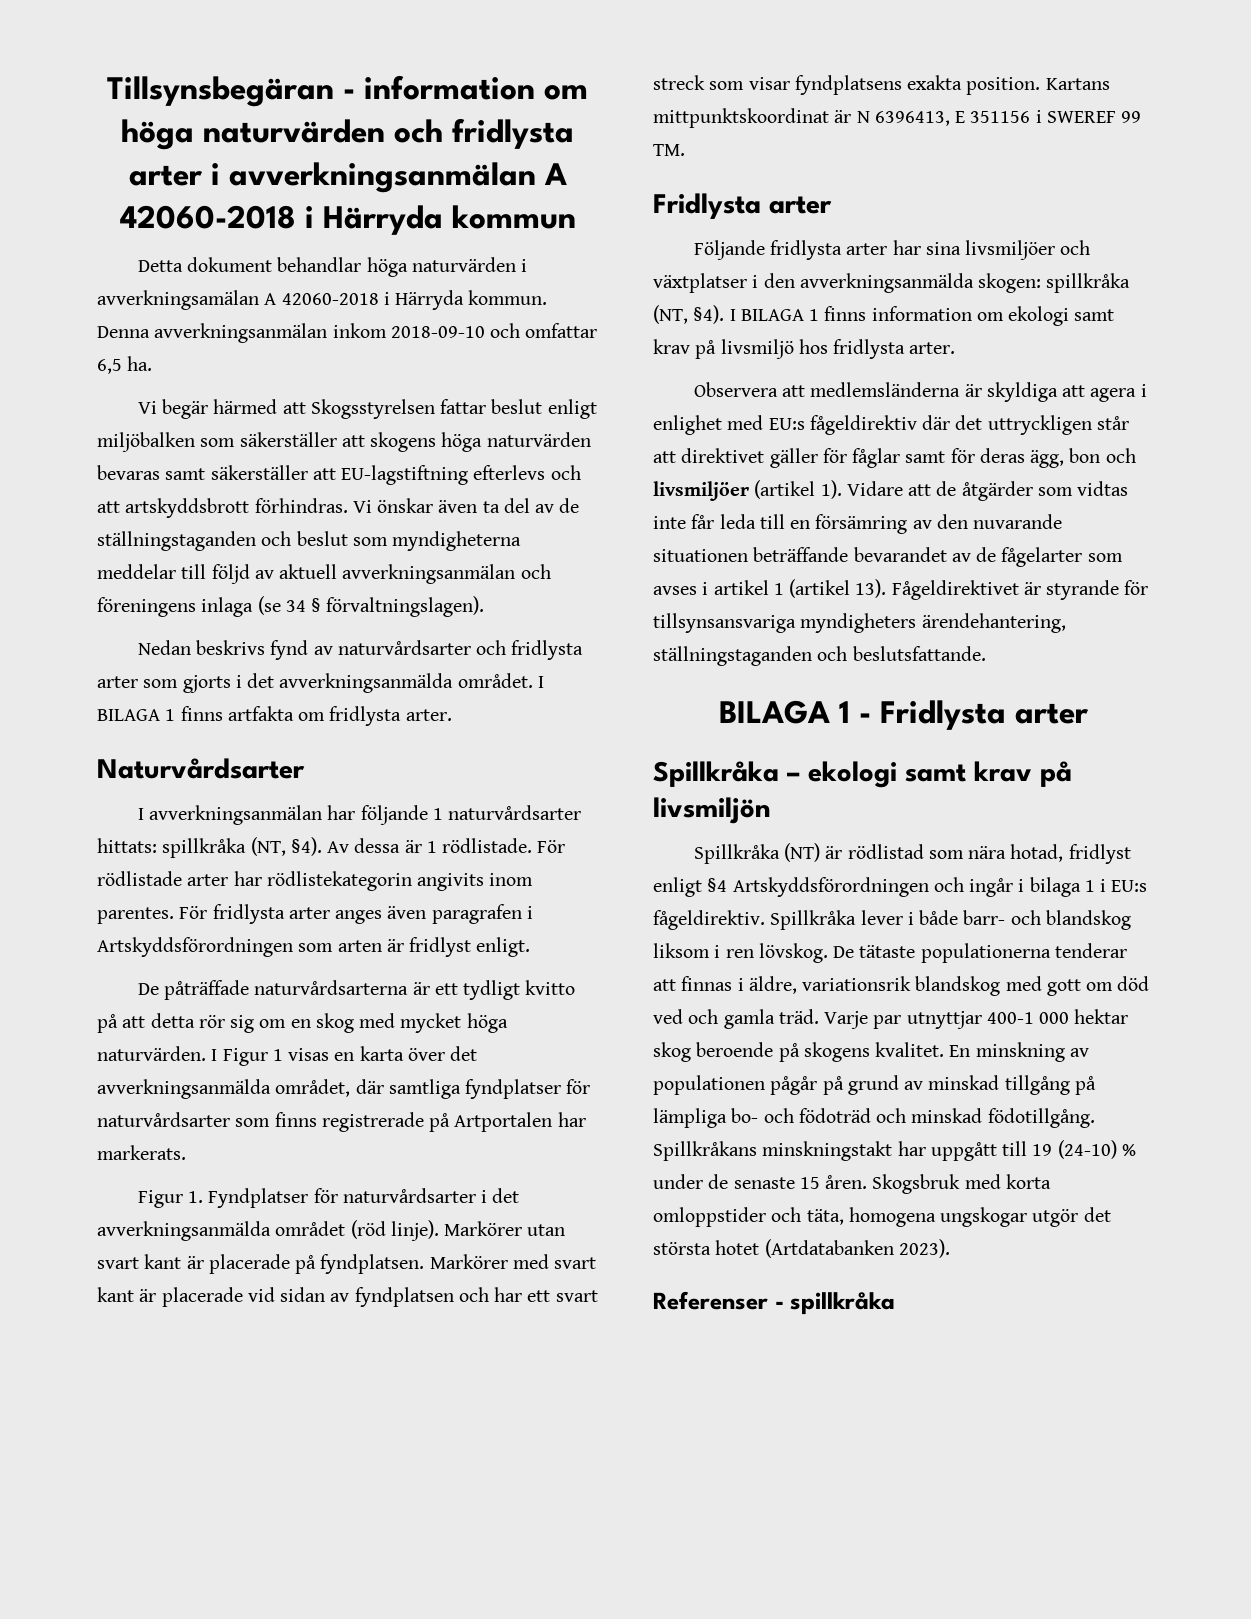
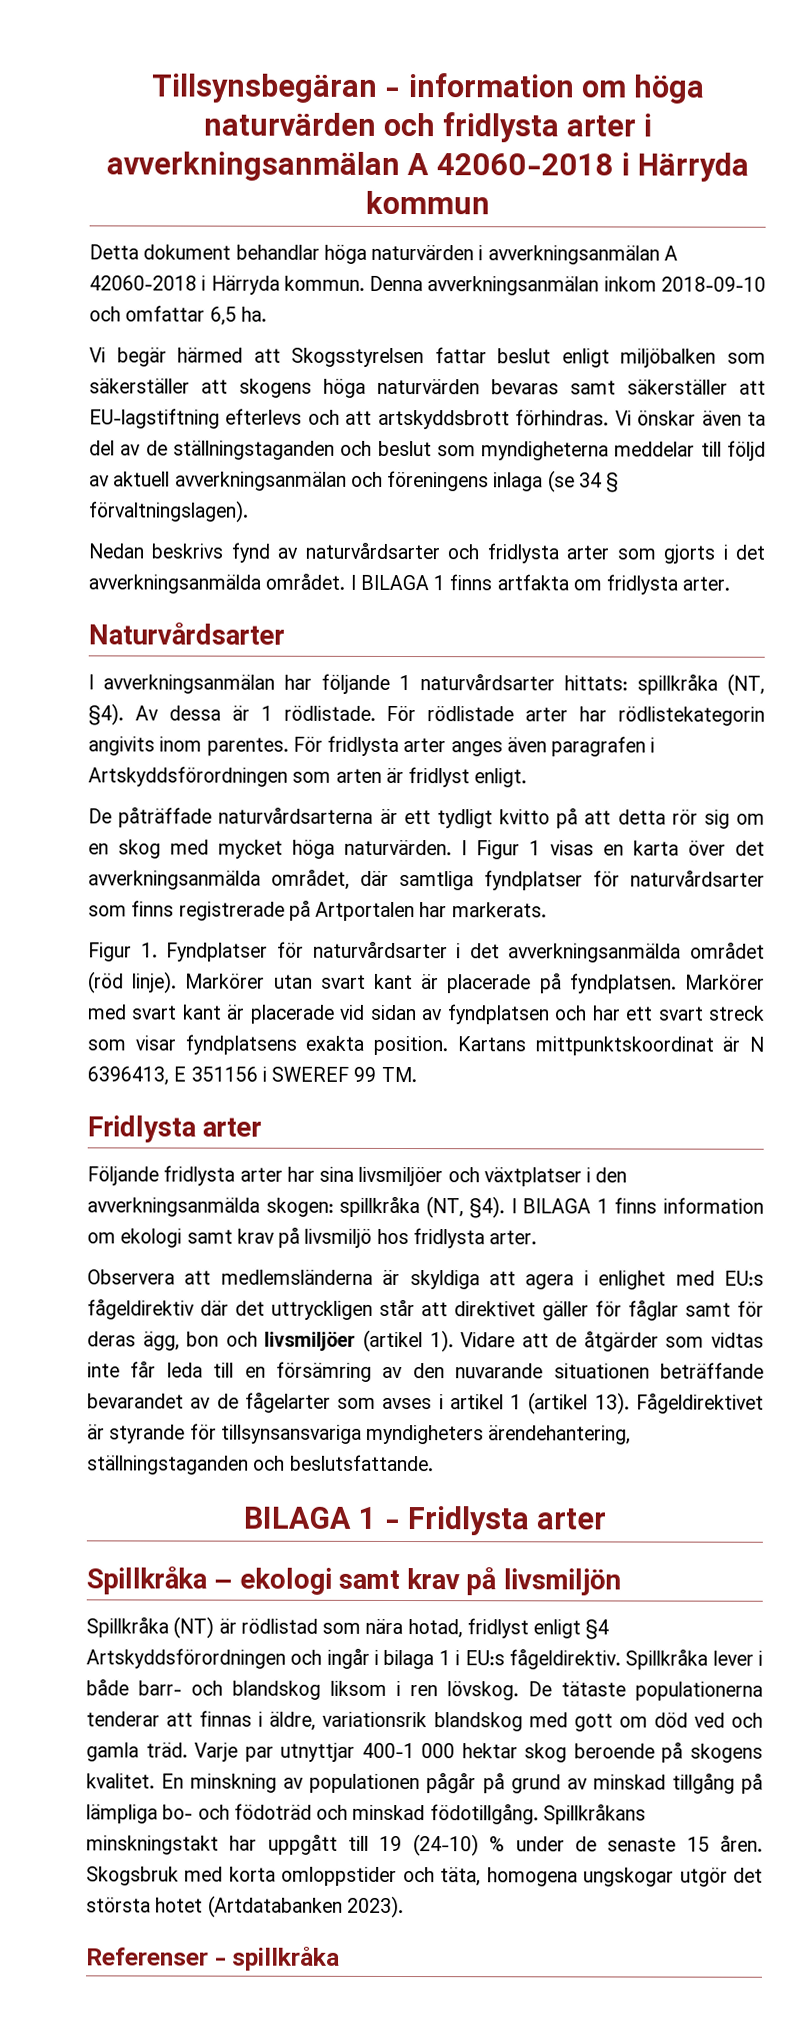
[97,290,259,310] avverkningsamälan -> [487,245,660,265] avverkningsanmälan

